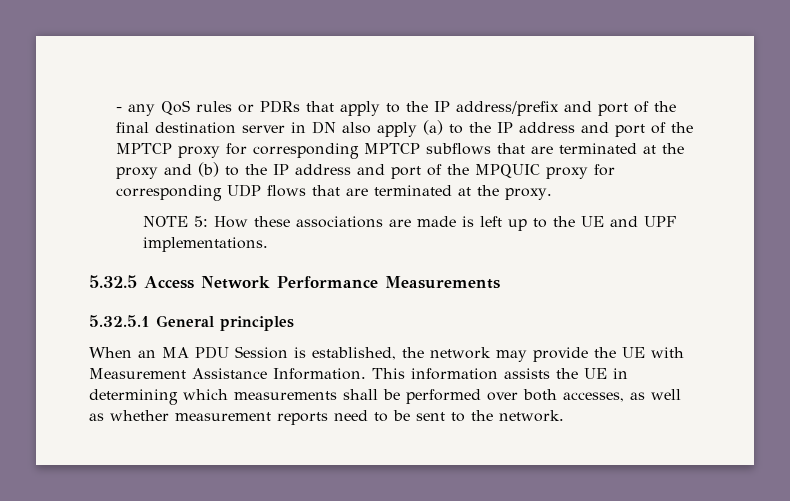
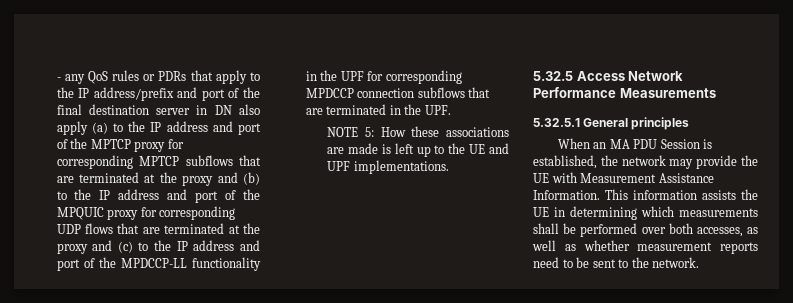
[505,188,553,200] proxy. -> [56,240,260,254] [56,257,261,271] [305,70,462,84] [305,87,491,98] [305,104,451,115] proxy and (c) to the IP address and port of the MPDCCP-LL functionality in the UPF for corresponding MPDCCP connection subflows that are terminated in the UPF.

